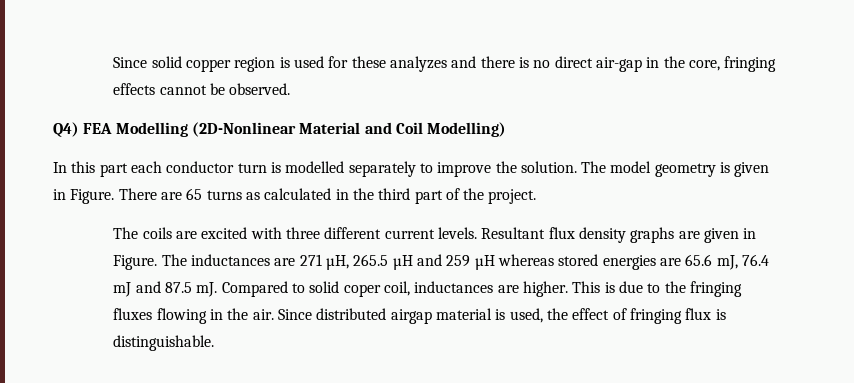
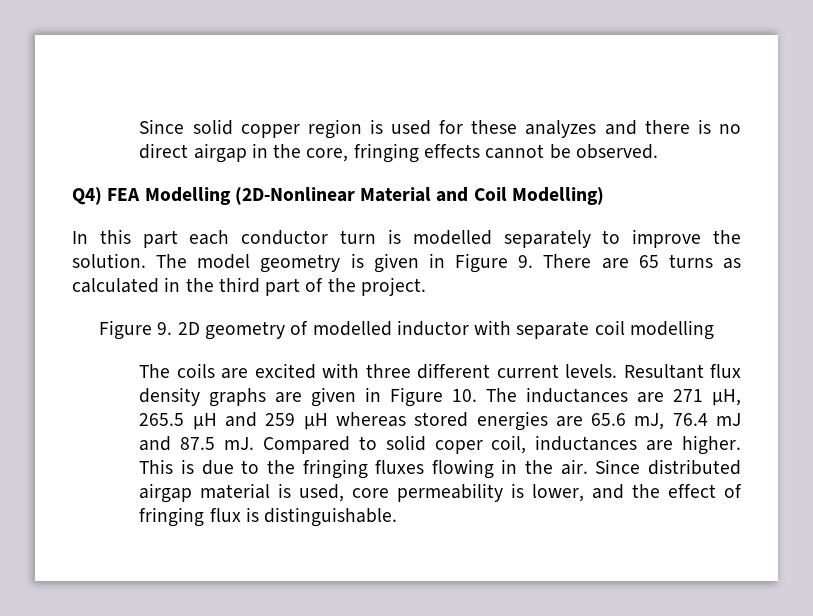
[595,57,642,72] air-gap -> [193,143,247,163] airgap
[70,189,115,204] Figure. -> [455,253,534,273] Figure 9.
(537, 196) none -> [99,320,714,340] // Figure 9. 2D geometry of modelled inductor with separate coil modelling
[113,255,158,270] Figure. -> [390,387,478,407] Figure 10.
(543, 315) none -> [352,483,625,502] core permeability is lower, and

